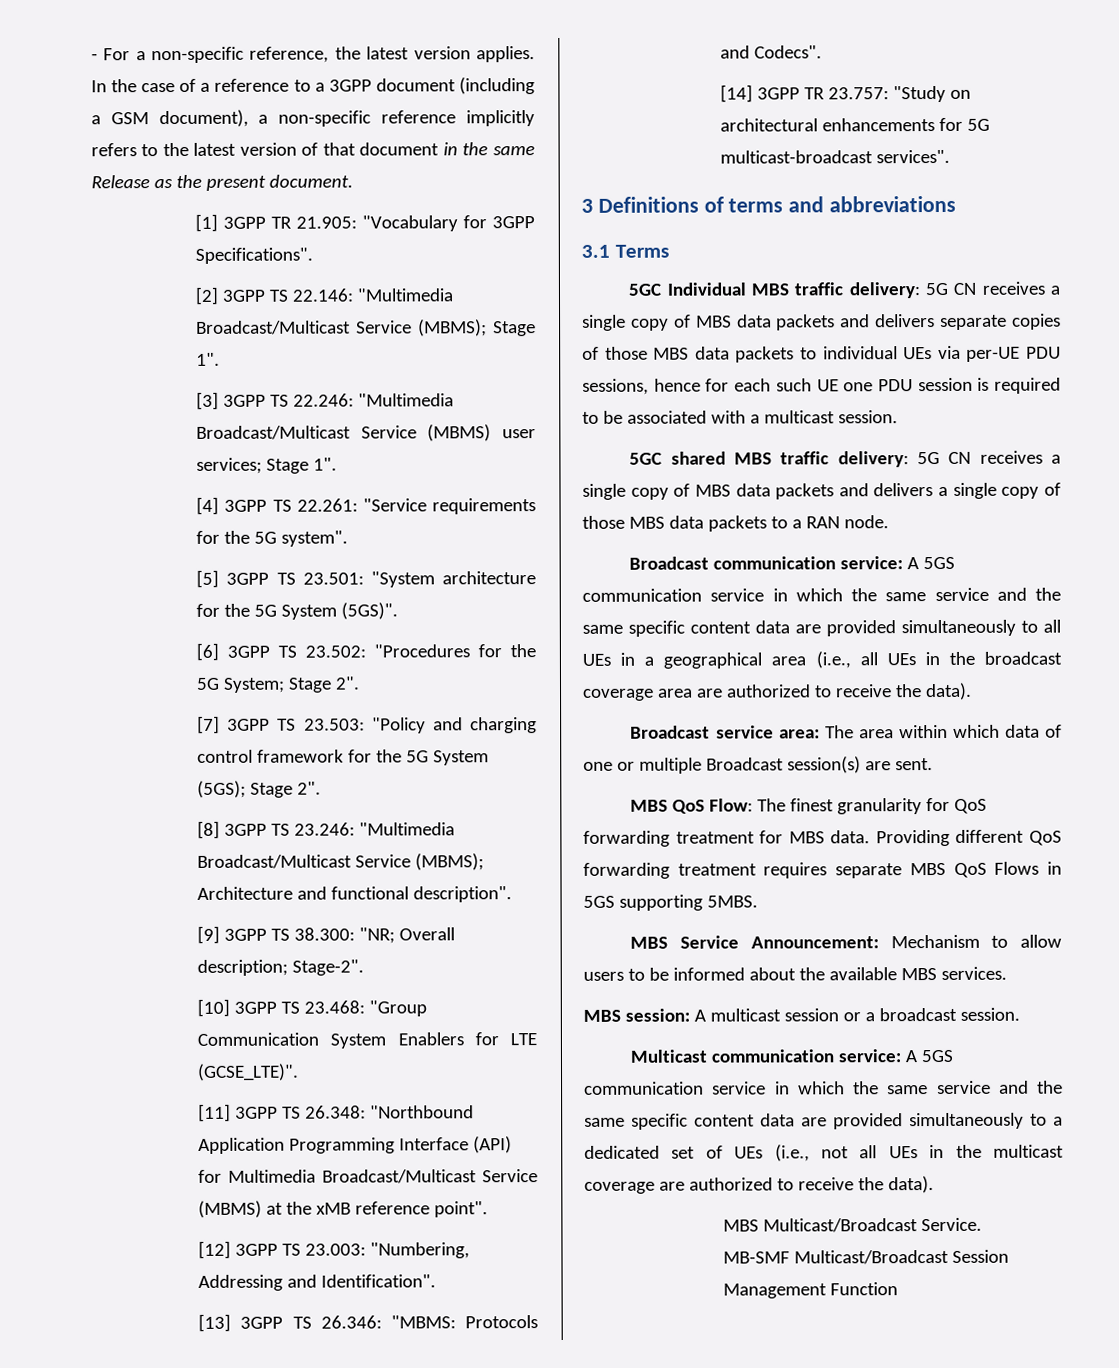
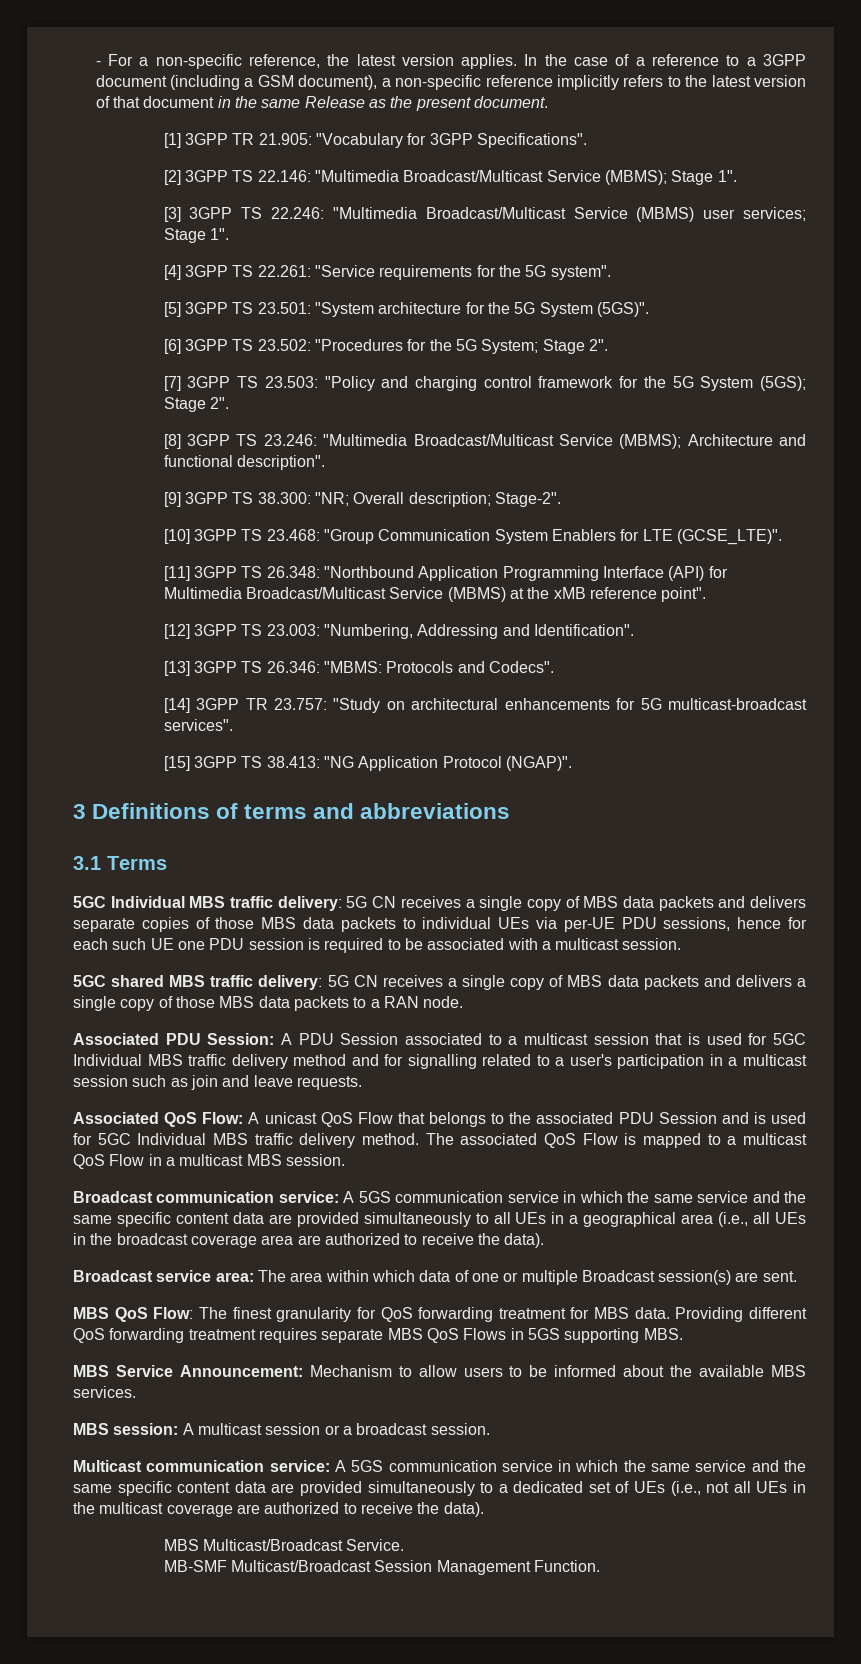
(951, 156) none -> [163,756,572,771] // [15] 3GPP TS 38.413: "NG Application Protocol (NGAP)".
(889, 522) none -> [73,1033,806,1045] [73,1054,807,1069] [73,1075,362,1090] [73,1112,806,1127] [73,1133,807,1148] [73,1154,345,1169] // Associated PDU Session: A PDU Session associated to a multicast session that is used for 5GC Individual MBS traffic delivery method and for signalling related to a user's participation in a multicast session such as join and leave requests. // Associated QoS Flow: A unicast QoS Flow that belongs to the associated PDU Session and is used for 5GC Individual MBS traffic delivery method. The associated QoS Flow is mapped to a multicast QoS Flow in a multicast MBS session.
[706,895,758,908] 5MBS. -> [643,1328,683,1340] MBS.
[830,1282,899,1296] Function -> [533,1560,600,1572] Function.

